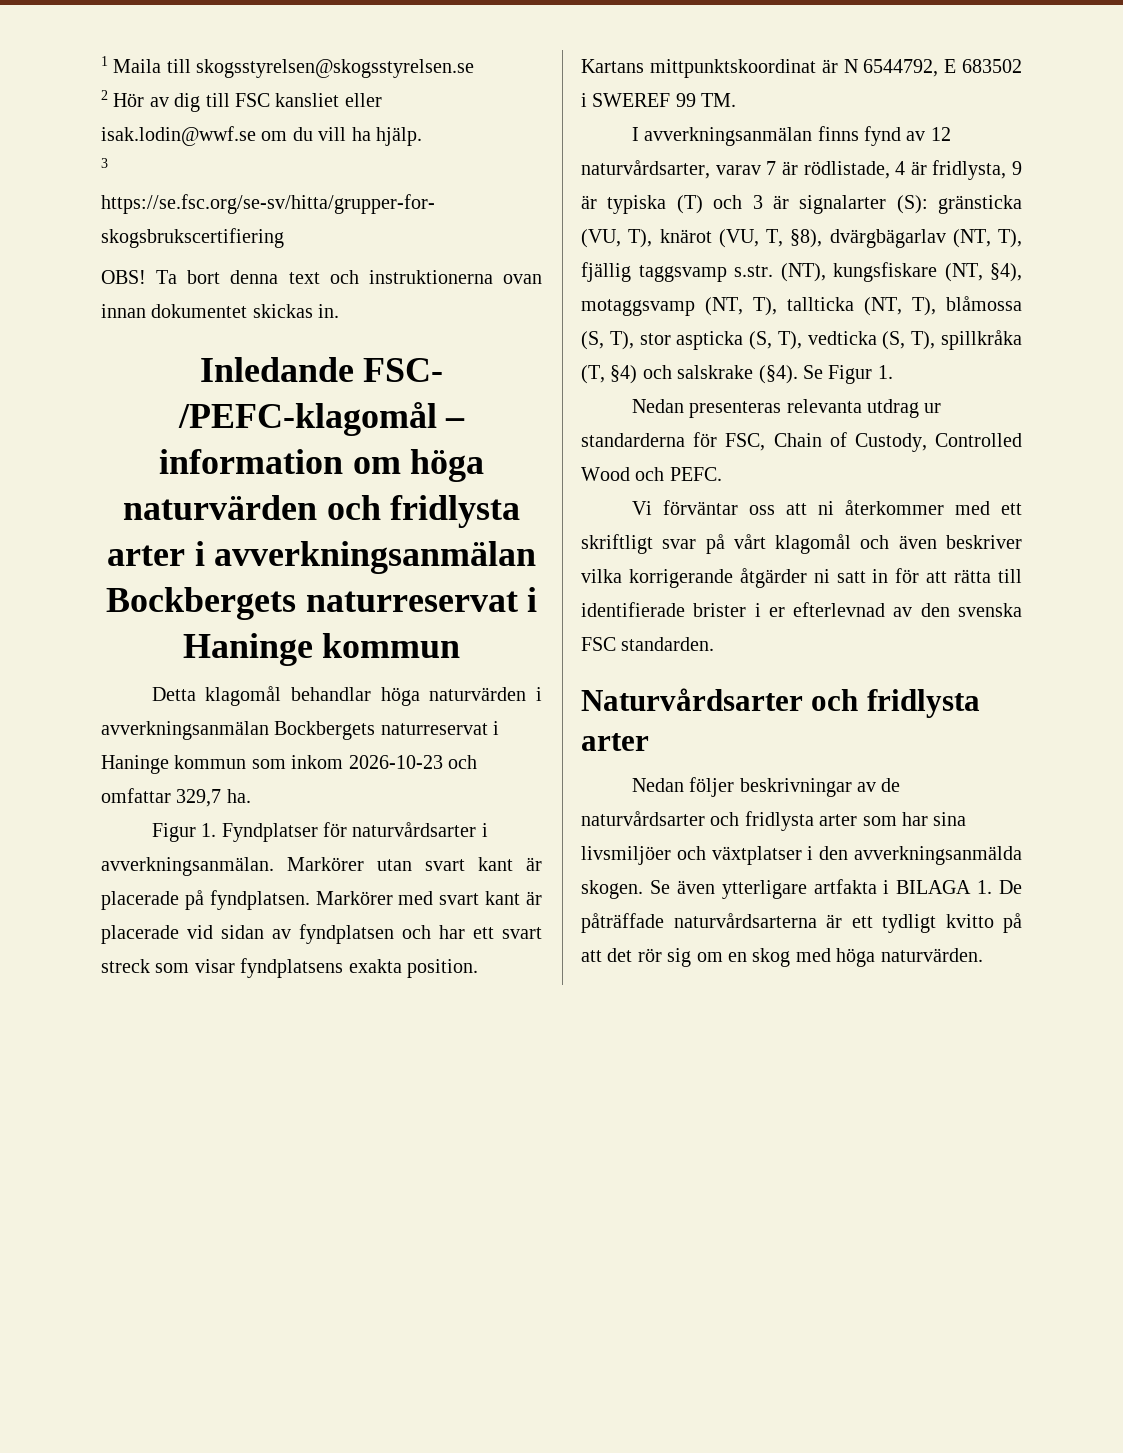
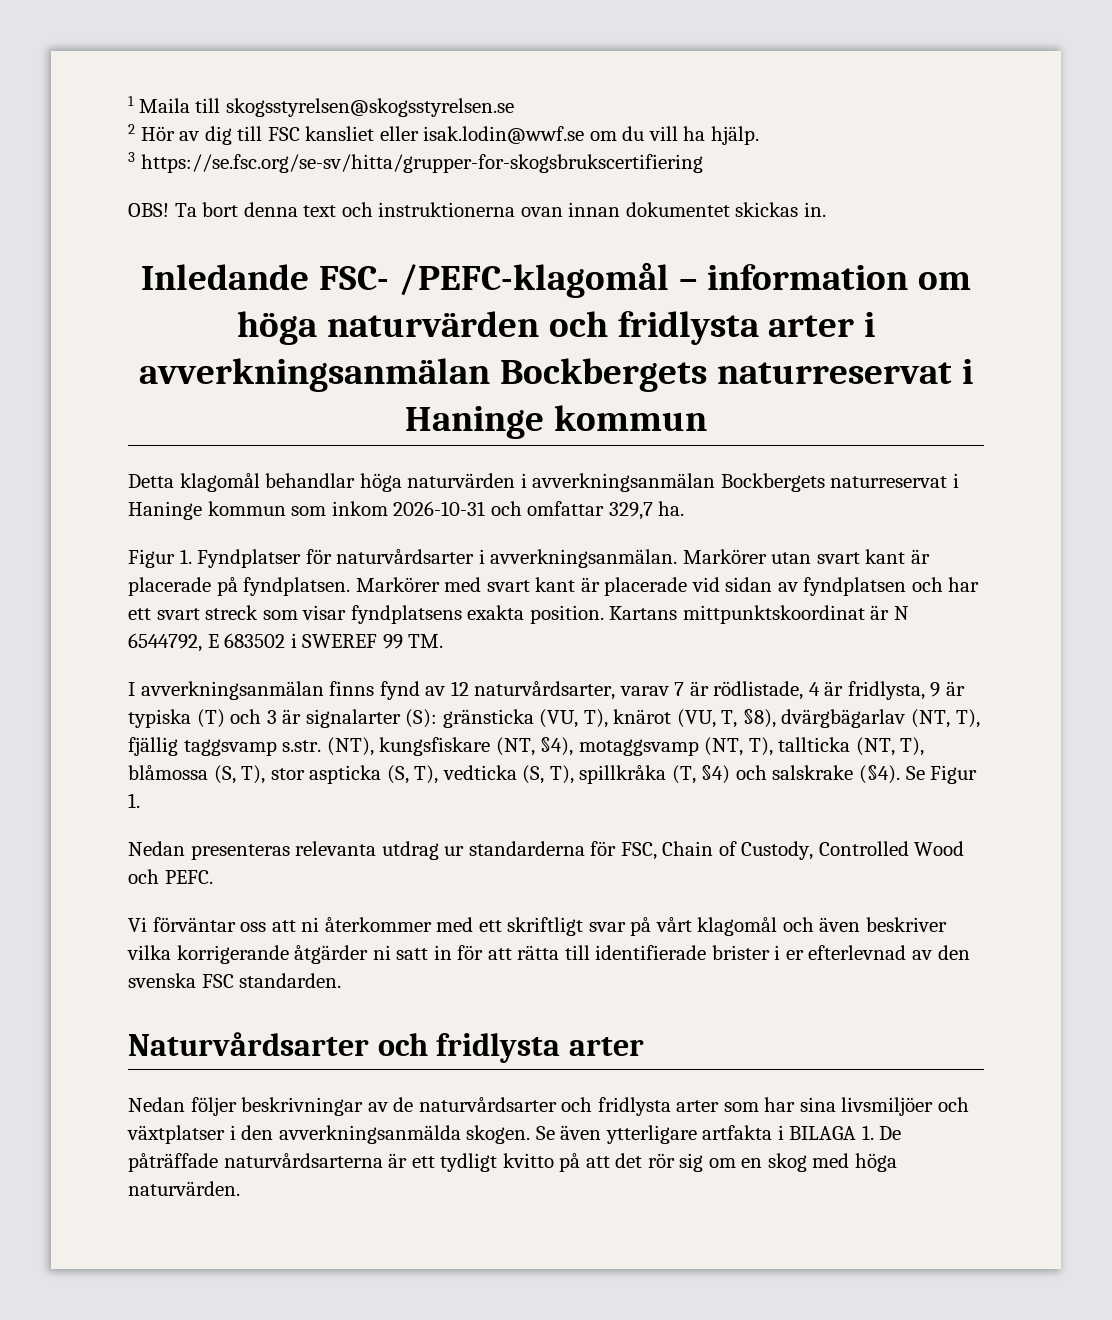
[348,755,443,769] 2026-10-23 -> [393,501,486,516] 2026-10-31

